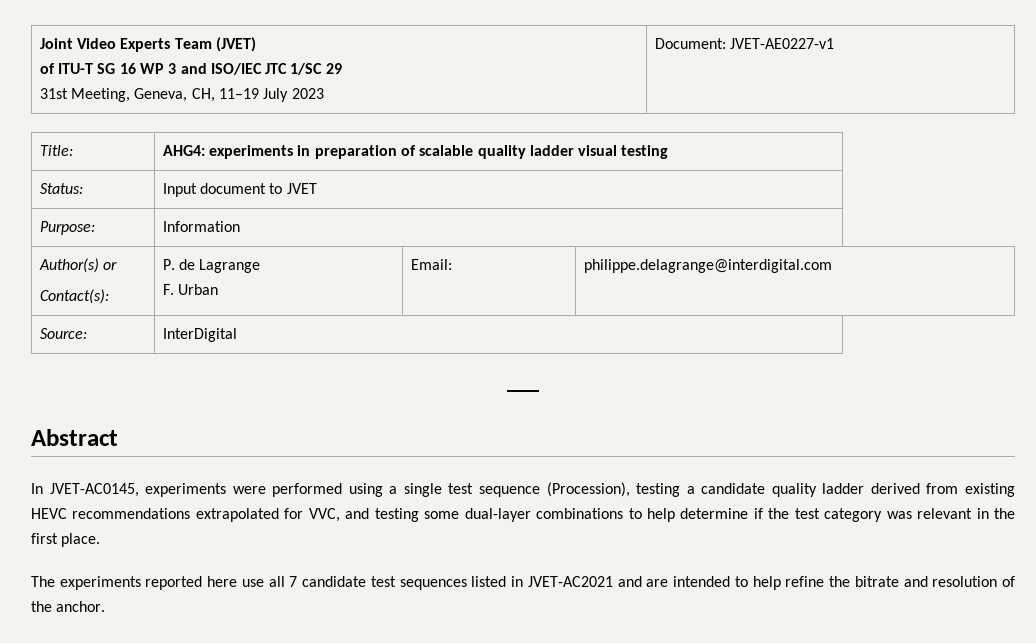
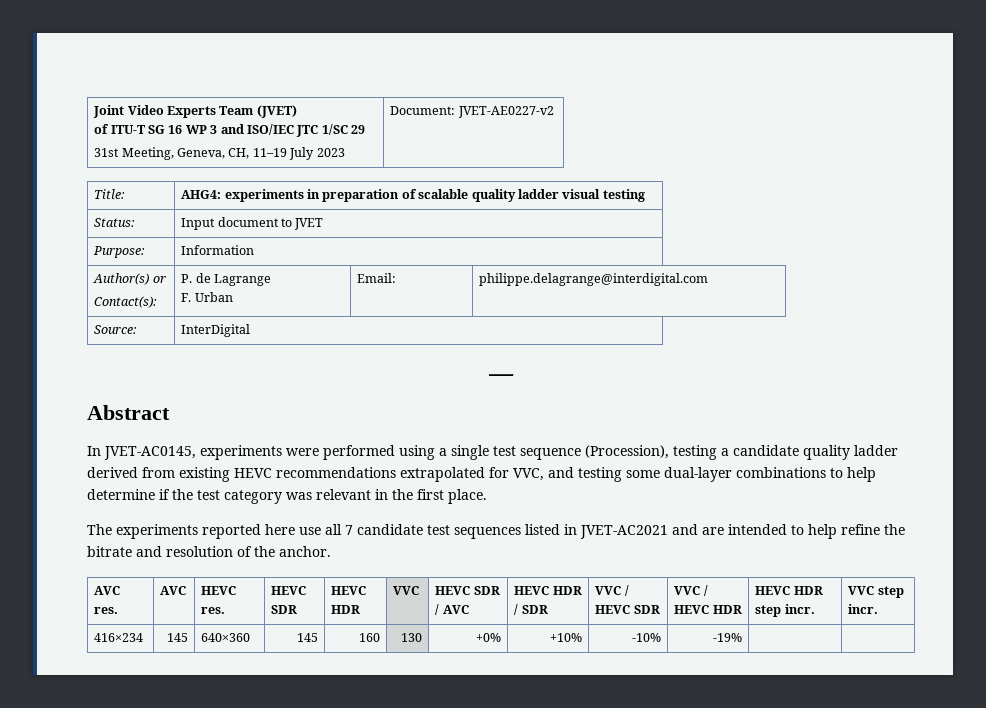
[729,38,834,49] JVET-AE0227-v1 -> [457,106,554,118] JVET-AE0227-v2
(106, 606) none -> [94,586,121,595] [94,607,119,614] [160,586,187,595] [201,586,237,595] [201,607,226,614] [271,586,307,595] [271,605,298,614] [331,586,367,595] [331,605,361,614] [393,586,420,595] [435,586,500,595] [435,604,469,615] [514,586,582,595] [514,604,548,615] [595,585,629,596] [595,605,660,614] [674,585,708,596] [674,605,742,614] [755,586,823,595] [755,604,815,617] [848,586,904,598] [848,604,879,614] [94,633,144,642] [166,633,188,642] [201,633,251,642] [296,633,318,642] [358,633,380,642] [400,633,422,642] [475,633,501,642] [549,633,582,642] [631,633,661,642] [712,633,742,642] // AVC res. | AVC | HEVC res. | HEVC SDR | HEVC HDR | VVC | HEVC SDR / AVC | HEVC HDR / SDR | VVC / HEVC SDR | VVC / HEVC HDR | HEVC HDR step incr. | VVC step incr. // 416×234 | 145 | 640×360 | 145 | 160 | 130 | +0% | +10% | -10% | -19% | |

